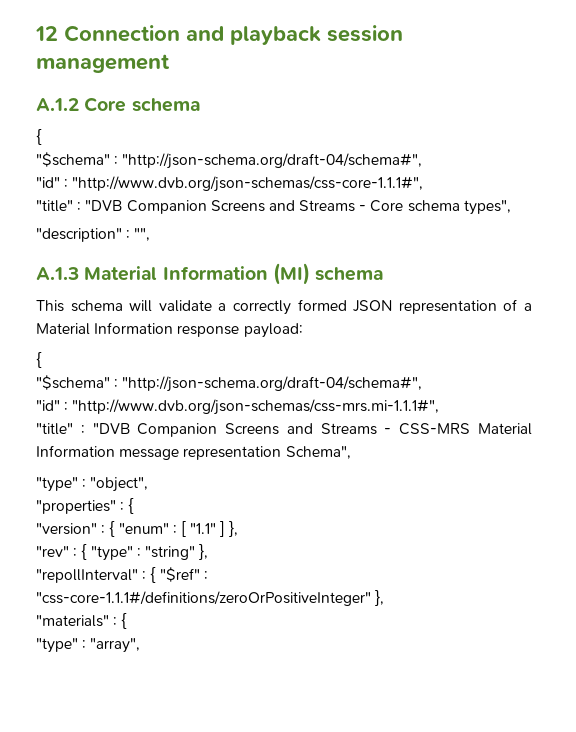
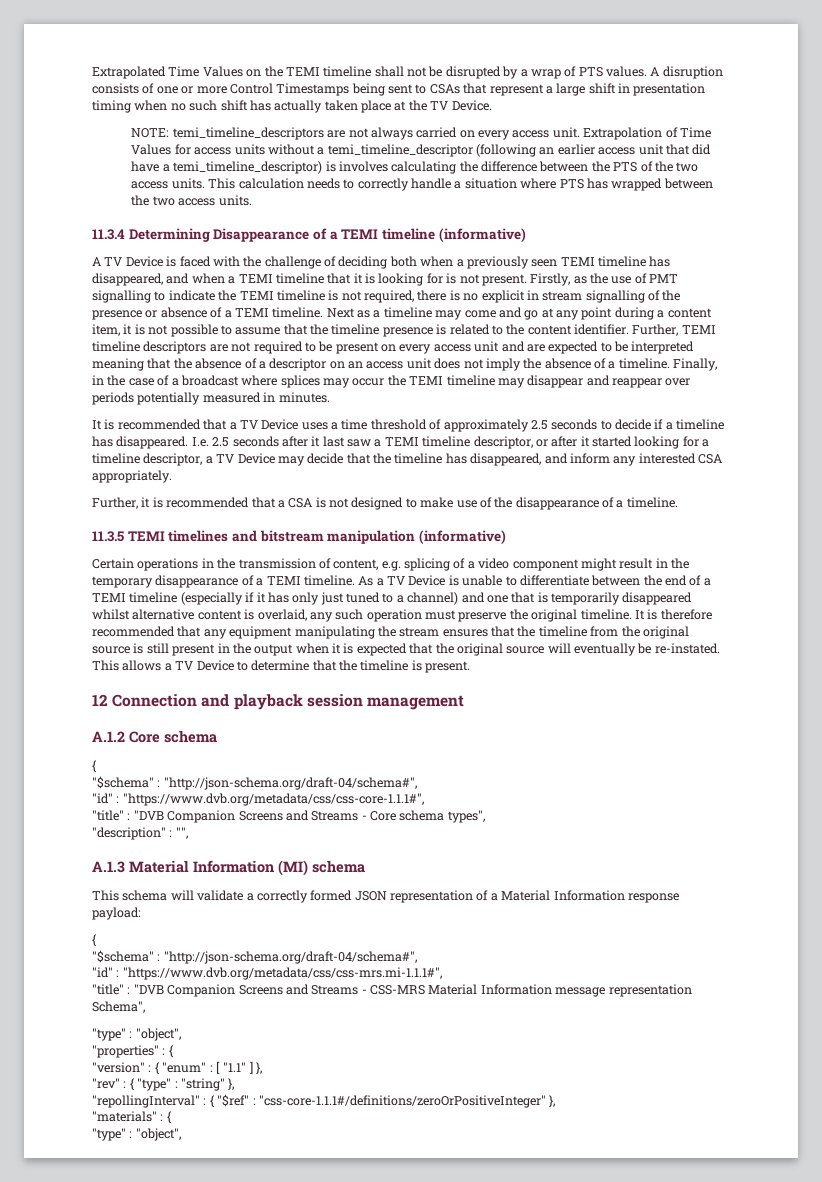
(35, 33) none -> [92,66,723,79] [92,83,706,96] [92,100,492,113] [131,127,711,140] [131,144,712,157] [131,161,699,174] [131,178,713,191] [131,195,252,206] [92,228,526,242] [92,256,671,269] [92,273,679,286] [92,290,681,303] [92,307,712,320] [92,324,716,337] [92,341,695,354] [92,358,718,371] [92,375,691,388] [92,392,330,405] [92,419,725,432] [92,436,710,449] [92,453,722,466] [92,470,172,483] [92,497,678,510] [92,530,506,544] [92,558,689,571] [92,575,711,588] [92,592,693,605] [92,609,712,622] [92,626,689,639] [92,643,720,656] [92,660,471,673] Extrapolated Time Values on the TEMI timeline shall not be disrupted by a wrap of PTS values. A disruption consists of one or more Control Timestamps being sent to CSAs that represent a large shift in presentation timing when no such shift has actually taken place at the TV Device. // NOTE: temi_timeline_descriptors are not always carried on every access unit. Extrapolation of Time Values for access units without a temi_timeline_descriptor (following an earlier access unit that did have a temi_timeline_descriptor) is involves calculating the difference between the PTS of the two access units. This calculation needs to correctly handle a situation where PTS has wrapped between the two access units. // 11.3.4 Determining Disappearance of a TEMI timeline (informative) // A TV Device is faced with the challenge of deciding both when a previously seen TEMI timeline has disappeared, and when a TEMI timeline that it is looking for is not present. Firstly, as the use of PMT signalling to indicate the TEMI timeline is not required, there is no explicit in stream signalling of the presence or absence of a TEMI timeline. Next as a timeline may come and go at any point during a content item, it is not possible to assume that the timeline presence is related to the content identifier. Further, TEMI timeline descriptors are not required to be present on every access unit and are expected to be interpreted meaning that the absence of a descriptor on an access unit does not imply the absence of a timeline. Finally, in the case of a broadcast where splices may occur the TEMI timeline may disappear and reappear over periods potentially measured in minutes. // It is recommended that a TV Device uses a time threshold of approximately 2.5 seconds to decide if a timeline has disappeared. I.e. 2.5 seconds after it last saw a TEMI timeline descriptor, or after it started looking for a timeline descriptor, a TV Device may decide that the timeline has disappeared, and inform any interested CSA appropriately. // Further, it is recommended that a CSA is not designed to make use of the disappearance of a timeline. // 11.3.5 TEMI timelines and bitstream manipulation (informative) // Certain operations in the transmission of content, e.g. splicing of a video component might result in the temporary disappearance of a TEMI timeline. As a TV Device is unable to differentiate between the end of a TEMI timeline (especially if it has only just tuned to a channel) and one that is temporarily disappeared whilst alternative content is overlaid, any such operation must preserve the original timeline. It is therefore recommended that any equipment manipulating the stream ensures that the timeline from the original source is still present in the output when it is expected that the original source will eventually be re-instated. This allows a TV Device to determine that the timeline is present. //
[72,176,424,192] "http://www.dvb.org/json-schemas/css-core-1.1.1#", -> [122,793,424,806] "https://www.dvb.org/metadata/css/css-core-1.1.1#",
[72,399,440,415] "http://www.dvb.org/json-schemas/css-mrs.mi-1.1.1#", -> [122,967,442,980] "https://www.dvb.org/metadata/css/css-mrs.mi-1.1.1#",
[36,569,138,583] "repollInterval" -> [92,1095,200,1108] "repollingInterval"
[90,638,141,653] "array", -> [135,1128,181,1141] "object",

